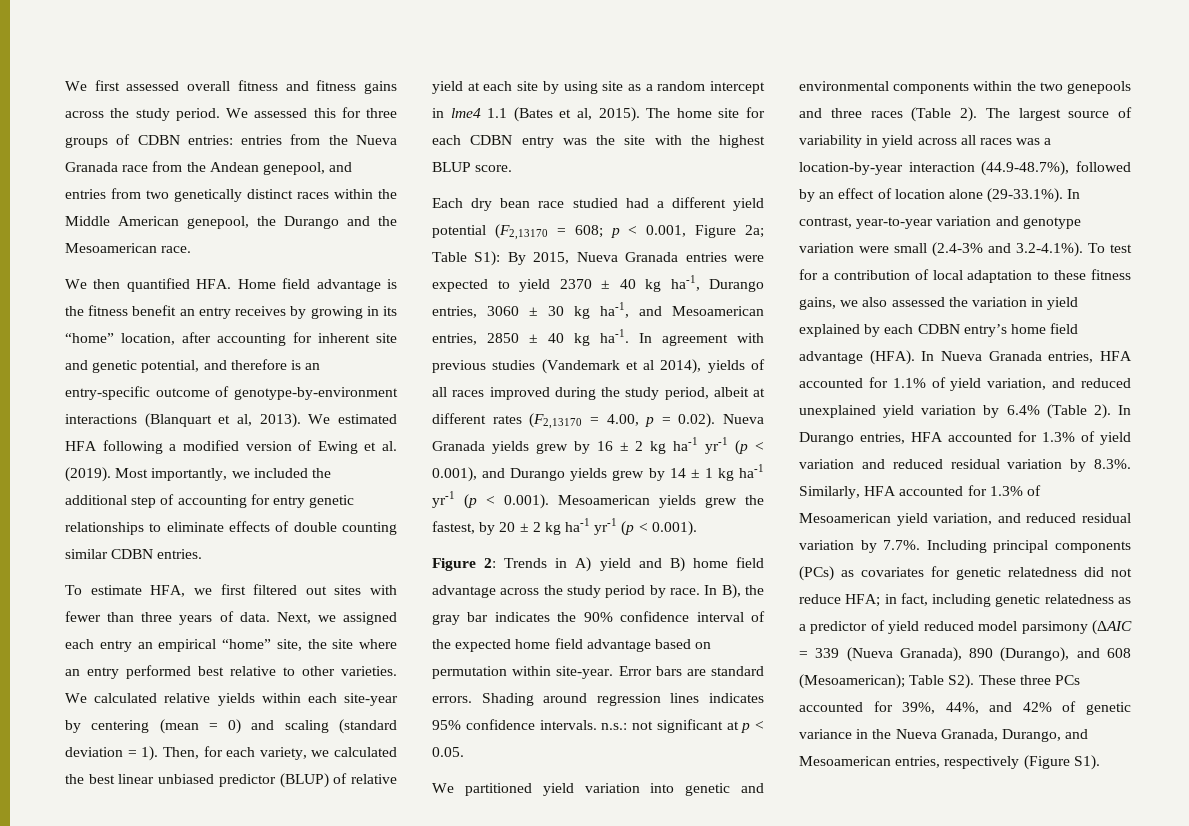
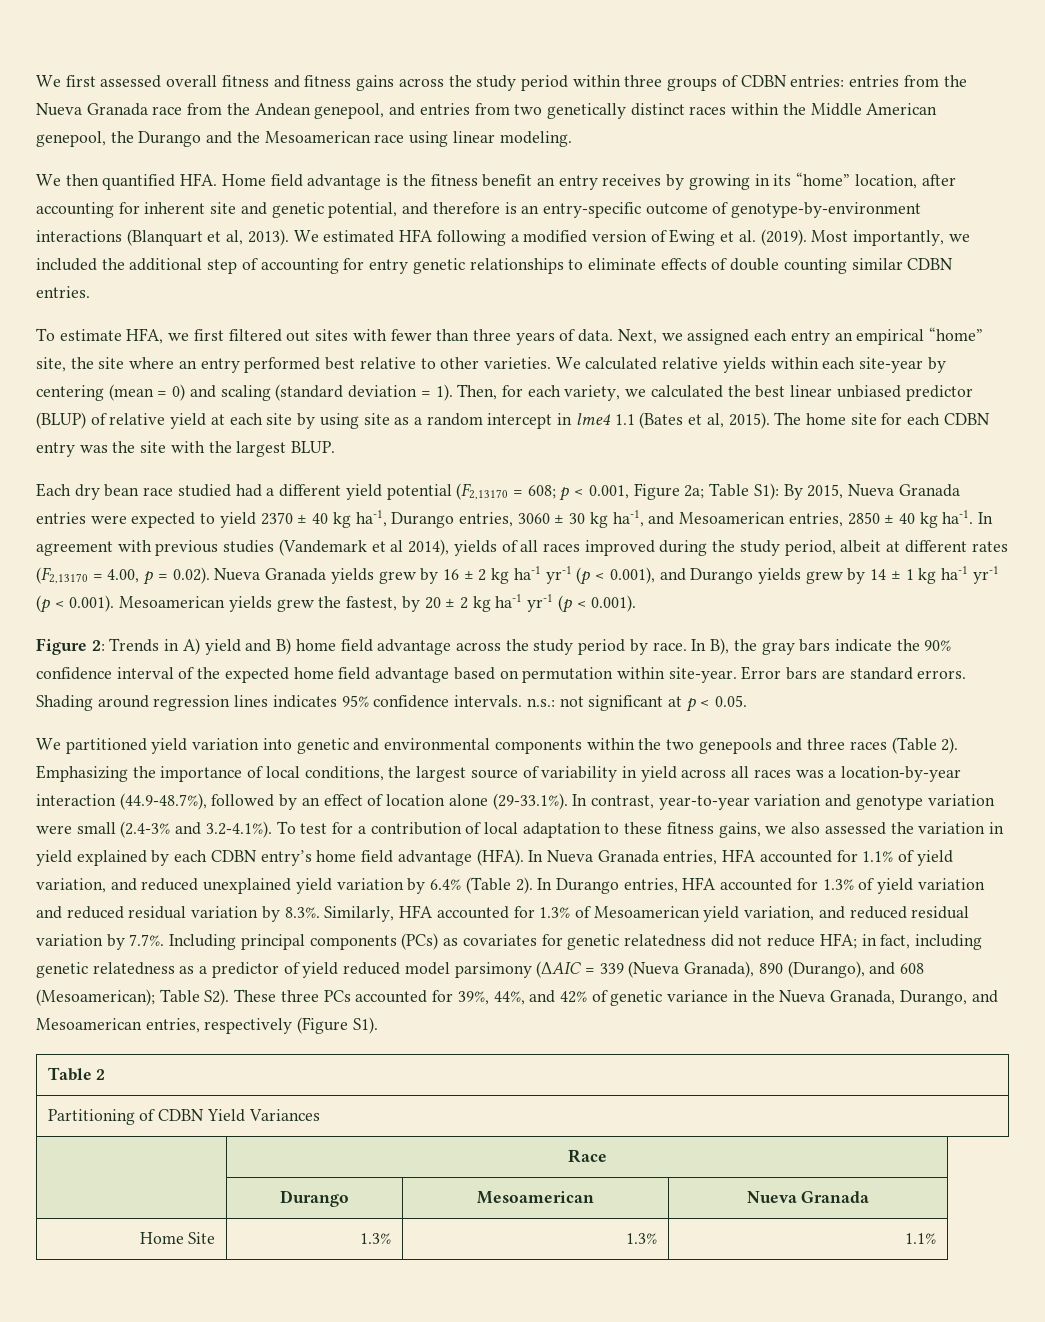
[175,107,361,121] period. We assessed this for -> [520,75,621,91] period within
[161,246,192,253] race. -> [374,131,572,147] race using linear modeling.
[719,135,765,148] [432,162,513,172] highest BLUP score. -> [236,441,336,457] largest BLUP.
[467,612,550,622] bar indicates -> [799,639,892,652] bars indicate
[985,108,1010,118] The -> [36,765,412,782] Emphasizing the importance of local conditions, the
(1100, 762) none -> [47,1067,106,1081] [47,1109,320,1125] [567,1149,607,1163] [280,1190,349,1207] [477,1191,594,1204] [746,1191,870,1203] [139,1232,216,1244] [360,1233,392,1244] [626,1233,658,1244] [905,1233,937,1244] // Table 2 // Partitioning of CDBN Yield Variances // | Race // | Durango | Mesoamerican | Nueva Granada // Home Site | 1.3% | 1.3% | 1.1%

